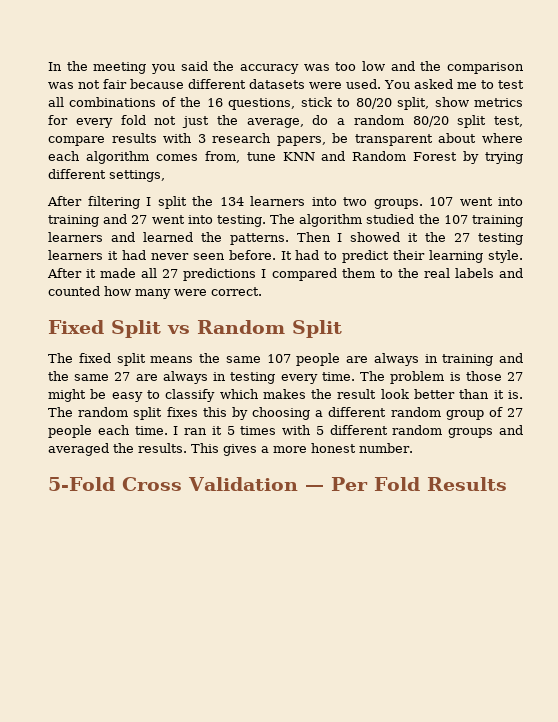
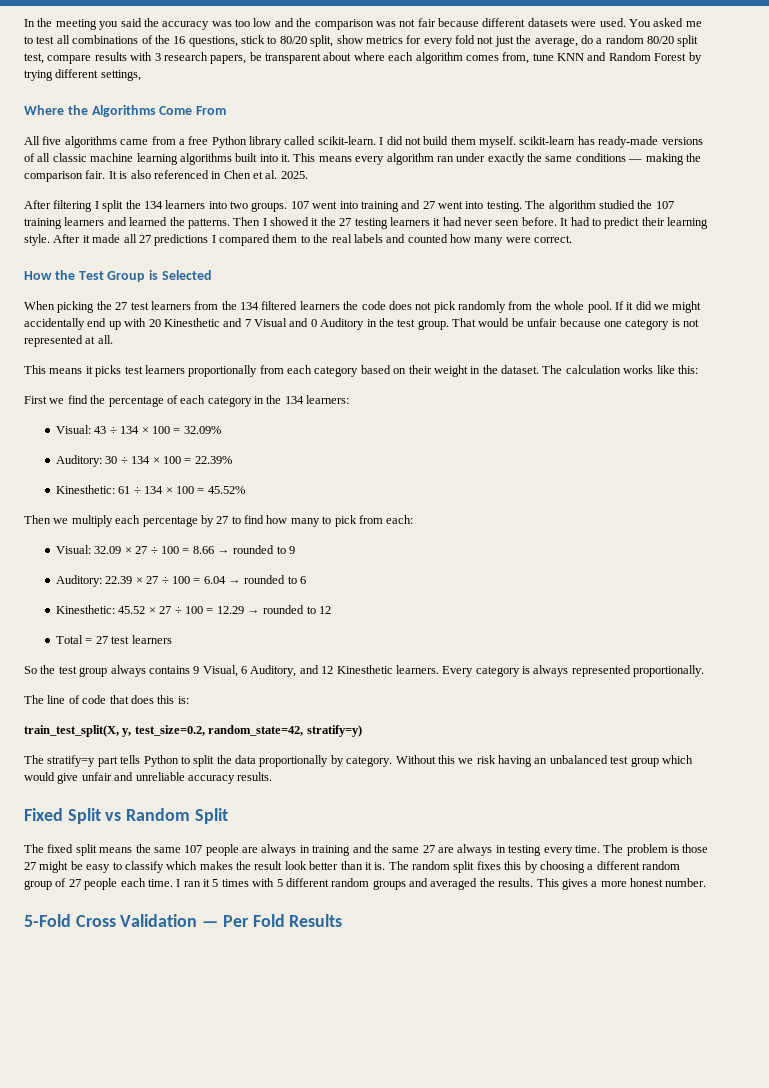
(165, 176) none -> [24,105,227,117] [24,136,703,148] [24,153,701,165] [24,170,308,182] // Where the Algorithms Come From // All five algorithms came from a free Python library called scikit-learn. I did not build them myself. scikit-learn has ready-made versions of all classic machine learning algorithms built into it. This means every algorithm ran under exactly the same conditions — making the comparison fair. It is also referenced in Chen et al. 2025.
(262, 291) none -> [24,270,212,282] [24,301,702,313] [24,318,699,330] [24,335,113,347] [24,365,698,377] [24,395,350,407] [56,425,221,434] [56,455,232,467] [56,485,245,494] [24,515,414,527] [56,545,296,554] [56,575,307,587] [56,605,332,614] [56,635,172,644] [24,665,705,677] [24,695,189,704] [24,725,362,737] [24,755,693,767] [24,772,273,784] // How the Test Group is Selected // When picking the 27 test learners from the 134 filtered learners the code does not pick randomly from the whole pool. If it did we might accidentally end up with 20 Kinesthetic and 7 Visual and 0 Auditory in the test group. That would be unfair because one category is not represented at all. // This means it picks test learners proportionally from each category based on their weight in the dataset. The calculation works like this: // First we find the percentage of each category in the 134 learners: // Visual: 43 ÷ 134 × 100 = 32.09% // Auditory: 30 ÷ 134 × 100 = 22.39% // Kinesthetic: 61 ÷ 134 × 100 = 45.52% // Then we multiply each percentage by 27 to find how many to pick from each: // Visual: 32.09 × 27 ÷ 100 = 8.66 → rounded to 9 // Auditory: 22.39 × 27 ÷ 100 = 6.04 → rounded to 6 // Kinesthetic: 45.52 × 27 ÷ 100 = 12.29 → rounded to 12 // Total = 27 test learners // So the test group always contains 9 Visual, 6 Auditory, and 12 Kinesthetic learners. Every category is always represented proportionally. // The line of code that does this is: // train_test_split(X, y, test_size=0.2, random_state=42, stratify=y) // The stratify=y part tells Python to split the data proportionally by category. Without this we risk having an unbalanced test group which would give unfair and unreliable accuracy results.

